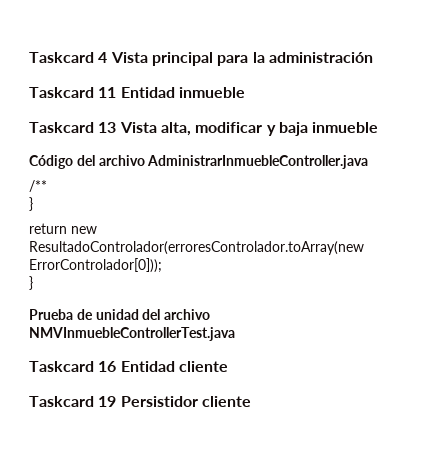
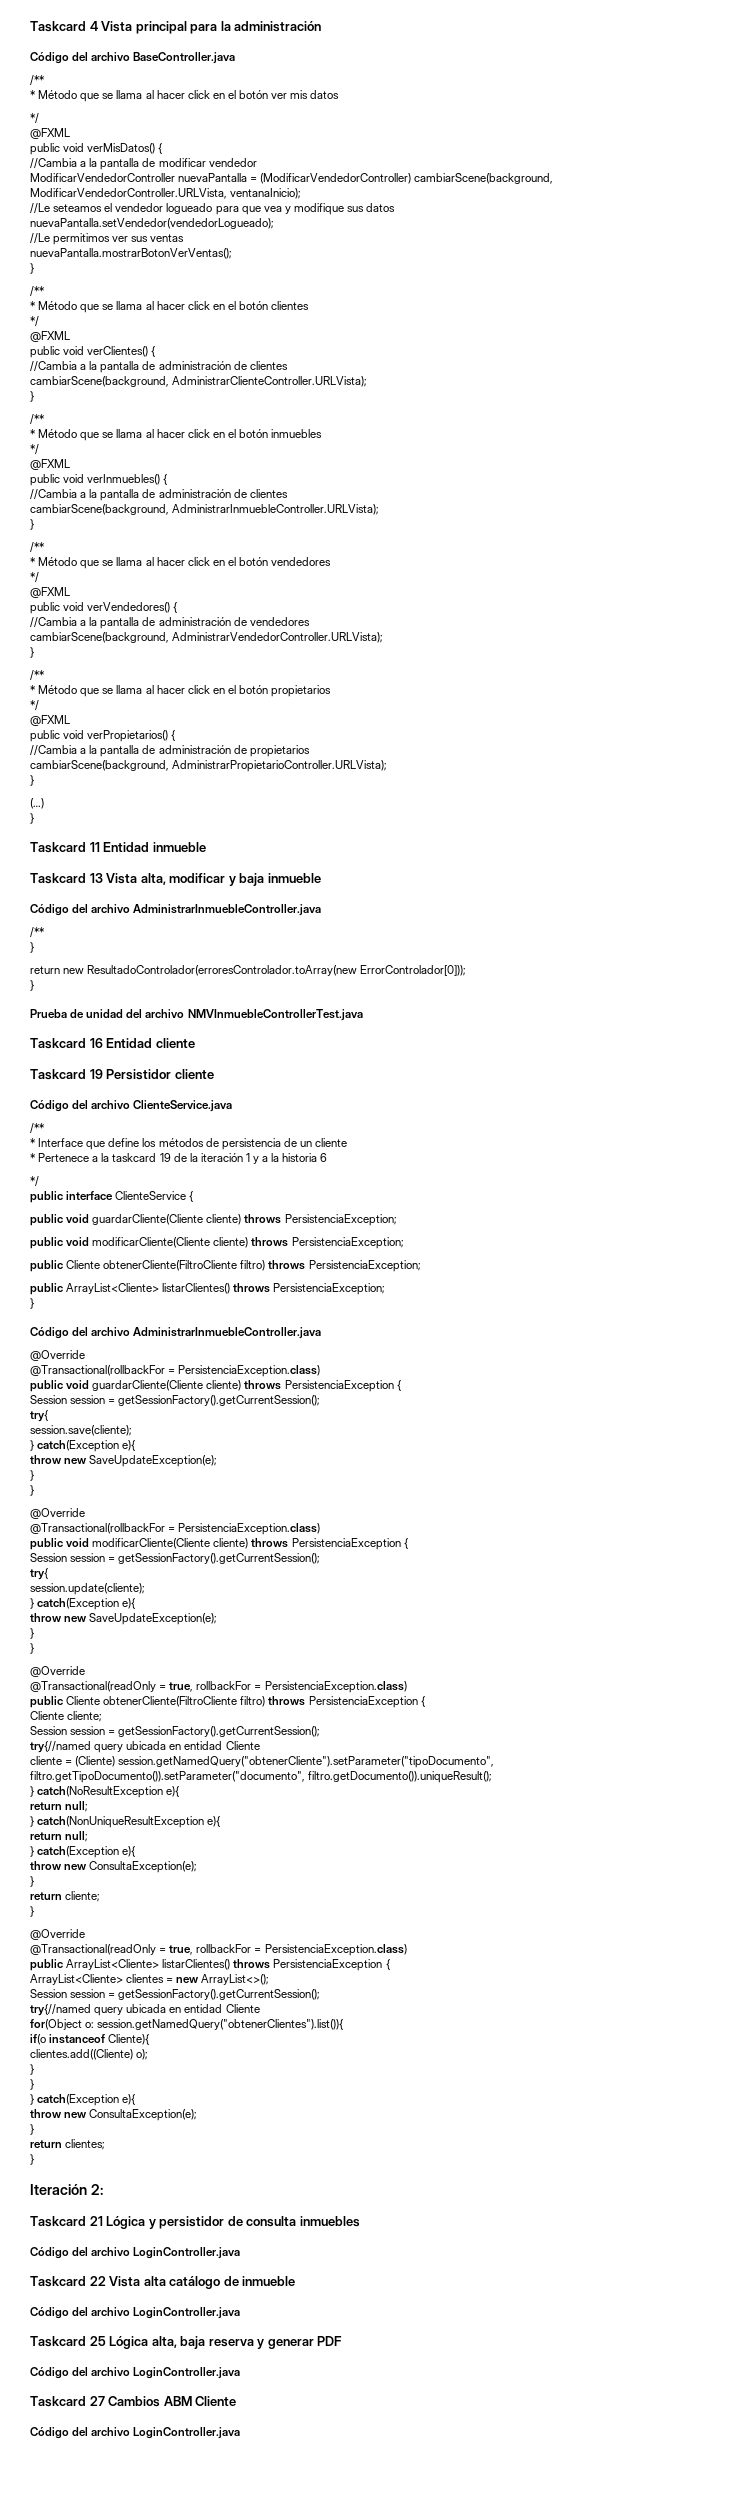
(373, 57) none -> [30,52,236,64] [30,75,44,86] [30,90,340,102] [30,113,39,124] [30,128,70,139] [30,143,163,155] [30,158,257,170] [30,173,554,184] [30,188,302,199] [30,203,396,215] [30,218,274,229] [30,233,185,245] [30,248,232,259] [30,263,34,274] [30,286,44,297] [30,301,310,313] [30,316,39,327] [30,331,70,342] [30,346,156,358] [30,361,288,373] [30,376,368,387] [30,391,34,402] [30,414,44,425] [30,429,323,441] [30,444,39,455] [30,459,70,470] [30,474,168,486] [30,489,288,501] [30,504,380,515] [30,519,34,530] [30,542,44,553] [30,557,332,569] [30,572,39,583] [30,587,70,598] [30,602,178,614] [30,617,310,629] [30,632,384,643] [30,647,34,658] [30,670,44,681] [30,685,332,697] [30,700,39,711] [30,715,70,726] [30,730,176,742] [30,745,310,757] [30,760,388,772] [30,775,34,786] [30,798,44,809] [30,813,34,824] // Código del archivo BaseController.java // /** // * Método que se llama al hacer click en el botón ver mis datos // */ // @FXML // public void verMisDatos() { // //Cambia a la pantalla de modificar vendedor // ModificarVendedorController nuevaPantalla = (ModificarVendedorController) cambiarScene(background, ModificarVendedorController.URLVista, ventanaInicio); // //Le seteamos el vendedor logueado para que vea y modifique sus datos // nuevaPantalla.setVendedor(vendedorLogueado); // //Le permitimos ver sus ventas // nuevaPantalla.mostrarBotonVerVentas(); // } // /** // * Método que se llama al hacer click en el botón clientes // */ // @FXML // public void verClientes() { // //Cambia a la pantalla de administración de clientes // cambiarScene(background, AdministrarClienteController.URLVista); // } // /** // * Método que se llama al hacer click en el botón inmuebles // */ // @FXML // public void verInmuebles() { // //Cambia a la pantalla de administración de clientes // cambiarScene(background, AdministrarInmuebleController.URLVista); // } // /** // * Método que se llama al hacer click en el botón vendedores // */ // @FXML // public void verVendedores() { // //Cambia a la pantalla de administración de vendedores // cambiarScene(background, AdministrarVendedorController.URLVista); // } // /** // * Método que se llama al hacer click en el botón propietarios // */ // @FXML // public void verPropietarios() { // //Cambia a la pantalla de administración de propietarios // cambiarScene(background, AdministrarPropietarioController.URLVista); // } // (…) // }
(251, 401) none -> [30,1100,233,1112] [30,1123,44,1134] [30,1138,348,1150] [30,1153,328,1164] [30,1176,39,1187] [30,1191,194,1203] [30,1214,397,1226] [30,1237,404,1249] [30,1260,421,1272] [30,1283,386,1295] [30,1298,34,1309] [30,1327,322,1339] [30,1350,85,1361] [30,1365,321,1377] [30,1380,401,1392] [30,1395,321,1406] [30,1410,48,1422] [30,1425,132,1436] [30,1440,136,1452] [30,1455,218,1467] [30,1470,34,1481] [30,1485,34,1496] [30,1508,85,1519] [30,1523,321,1535] [30,1538,408,1550] [30,1553,321,1564] [30,1568,48,1580] [30,1583,145,1595] [30,1598,136,1610] [30,1613,218,1625] [30,1628,34,1639] [30,1643,34,1654] [30,1666,85,1677] [30,1681,407,1693] [30,1696,425,1708] [30,1711,103,1722] [30,1726,321,1737] [30,1741,260,1753] [30,1756,495,1768] [30,1771,493,1783] [30,1786,180,1798] [30,1801,89,1812] [30,1816,221,1828] [30,1831,89,1842] [30,1846,136,1858] [30,1861,198,1873] [30,1876,34,1887] [30,1891,101,1902] [30,1906,34,1917] [30,1929,85,1940] [30,1944,407,1956] [30,1959,390,1971] [30,1974,270,1985] [30,1989,321,2000] [30,2004,260,2016] [30,2019,344,2030] [30,2034,150,2045] [30,2049,149,2060] [30,2064,34,2075] [30,2079,34,2090] [30,2094,136,2106] [30,2109,198,2121] [30,2124,34,2135] [30,2139,106,2150] [30,2154,34,2165] [30,2184,103,2195] [30,2216,360,2229] [30,2247,241,2259] [30,2276,296,2289] [30,2307,241,2319] [30,2336,343,2349] [30,2367,241,2379] [30,2396,237,2407] [30,2427,241,2439] // Código del archivo ClienteService.java // /** // * Interface que define los métodos de persistencia de un cliente // * Pertenece a la taskcard 19 de la iteración 1 y a la historia 6 // */ // public interface ClienteService { // public void guardarCliente(Cliente cliente) throws PersistenciaException; // public void modificarCliente(Cliente cliente) throws PersistenciaException; // public Cliente obtenerCliente(FiltroCliente filtro) throws PersistenciaException; // public ArrayList<Cliente> listarClientes() throws PersistenciaException; // } // Código del archivo AdministrarInmuebleController.java // @Override // @Transactional(rollbackFor = PersistenciaException.class) // public void guardarCliente(Cliente cliente) throws PersistenciaException { // Session session = getSessionFactory().getCurrentSession(); // try{ // session.save(cliente); // } catch(Exception e){ // throw new SaveUpdateException(e); // } // } // @Override // @Transactional(rollbackFor = PersistenciaException.class) // public void modificarCliente(Cliente cliente) throws PersistenciaException { // Session session = getSessionFactory().getCurrentSession(); // try{ // session.update(cliente); // } catch(Exception e){ // throw new SaveUpdateException(e); // } // } // @Override // @Transactional(readOnly = true, rollbackFor = PersistenciaException.class) // public Cliente obtenerCliente(FiltroCliente filtro) throws PersistenciaException { // Cliente cliente; // Session session = getSessionFactory().getCurrentSession(); // try{//named query ubicada en entidad Cliente // cliente = (Cliente) session.getNamedQuery("obtenerCliente").setParameter("tipoDocumento", filtro.getTipoDocumento()).setParameter("documento", filtro.getDocumento()).uniqueResult(); // } catch(NoResultException e){ // return null; // } catch(NonUniqueResultException e){ // return null; // } catch(Exception e){ // throw new ConsultaException(e); // } // return cliente; // } // @Override // @Transactional(readOnly = true, rollbackFor = PersistenciaException.class) // public ArrayList<Cliente> listarClientes() throws PersistenciaException { // ArrayList<Cliente> clientes = new ArrayList<>(); // Session session = getSessionFactory().getCurrentSession(); // try{//named query ubicada en entidad Cliente // for(Object o: session.getNamedQuery("obtenerClientes").list()){ // if(o instanceof Cliente){ // clientes.add((Cliente) o); // } // } // } catch(Exception e){ // throw new ConsultaException(e); // } // return clientes; // } // Iteración 2: // Taskcard 21 Lógica y persistidor de consulta inmuebles // Código del archivo LoginController.java // Taskcard 22 Vista alta catálogo de inmueble // Código del archivo LoginController.java // Taskcard 25 Lógica alta, baja reserva y generar PDF // Código del archivo LoginController.java // Taskcard 27 Cambios ABM Cliente // Código del archivo LoginController.java

